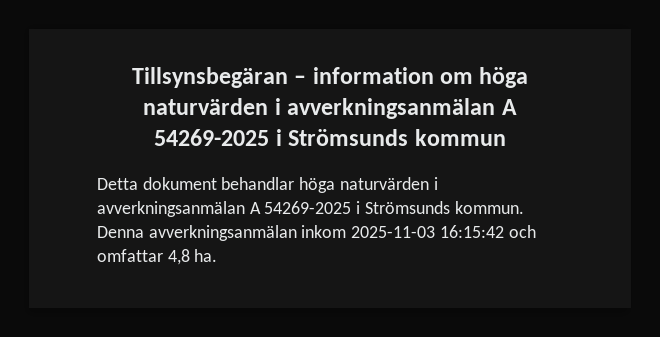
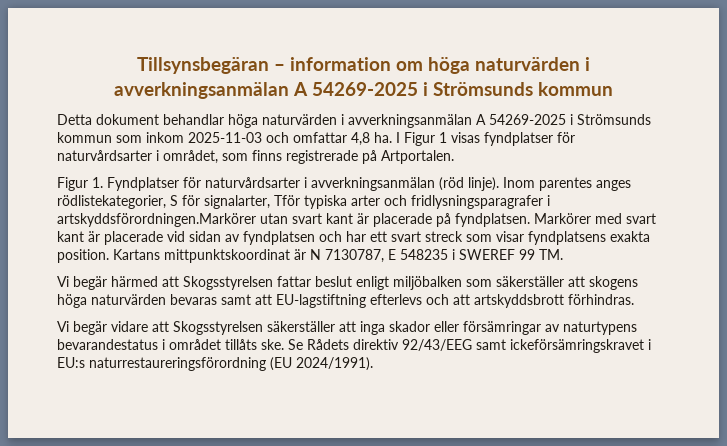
[454,201,524,214] [97,225,297,241] kommun. Denna avverkningsanmälan -> [57,132,142,143] kommun som
[439,225,504,238] 16:15:42 -> (262, 137) none
(218, 255) none -> [396,132,575,146] [57,150,454,164] [57,177,631,191] [57,195,550,209] [57,213,656,227] [57,231,650,245] [57,249,563,263] [57,276,638,290] [57,294,634,308] [57,321,637,335] [57,339,651,353] [57,357,373,371] I Figur 1 visas fyndplatser för naturvårdsarter i området, som finns registrerade på Artportalen. // Figur 1. Fyndplatser för naturvårdsarter i avverkningsanmälan (röd linje). Inom parentes anges rödlistekategorier, S för signalarter, Tför typiska arter och fridlysningsparagrafer i artskyddsförordningen.Markörer utan svart kant är placerade på fyndplatsen. Markörer med svart kant är placerade vid sidan av fyndplatsen och har ett svart streck som visar fyndplatsens exakta position. Kartans mittpunktskoordinat är N 7130787, E 548235 i SWEREF 99 TM. // Vi begär härmed att Skogsstyrelsen fattar beslut enligt miljöbalken som säkerställer att skogens höga naturvärden bevaras samt att EU-lagstiftning efterlevs och att artskyddsbrott förhindras. // Vi begär vidare att Skogsstyrelsen säkerställer att inga skador eller försämringar av naturtypens bevarandestatus i området tillåts ske. Se Rådets direktiv 92/43/EEG samt ickeförsämringskravet i EU:s naturrestaureringsförordning (EU 2024/1991).

